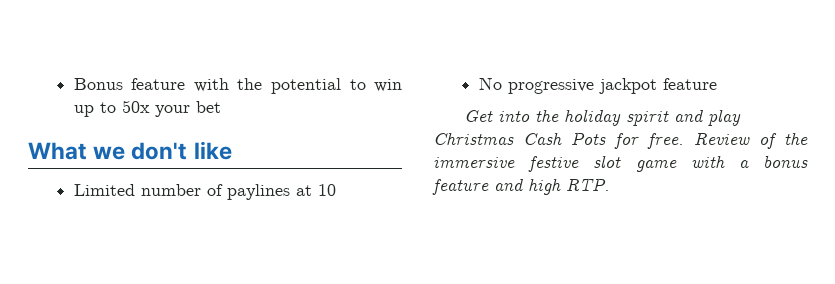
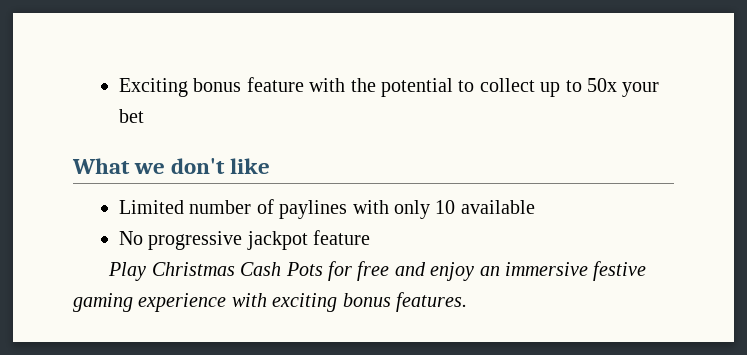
[73,78,123,90] Bonus -> [119,78,242,97] Exciting bonus
[374,79,402,92] win -> [479,78,535,92] collect
[295,185,312,196] at -> [352,200,431,219] with only
(336, 190) none -> [460,200,535,214] available
[463,109,741,126] [433,132,808,149] [433,155,808,172] [432,178,610,195] Get into the holiday spirit and play Christmas Cash Pots for free. Review of the immersive festive slot game with a bonus feature and high RTP. -> [108,261,647,281] [73,292,467,312] Play Christmas Cash Pots for free and enjoy an immersive festive gaming experience with exciting bonus features.

